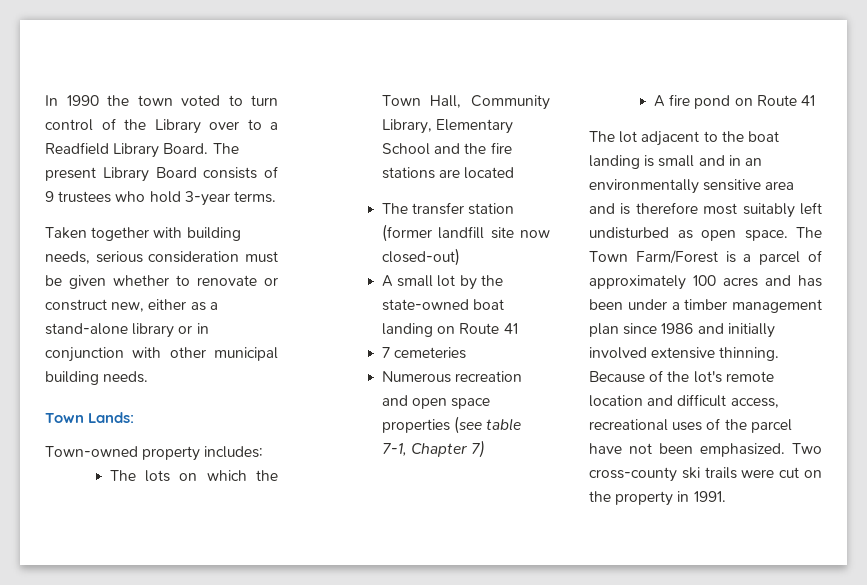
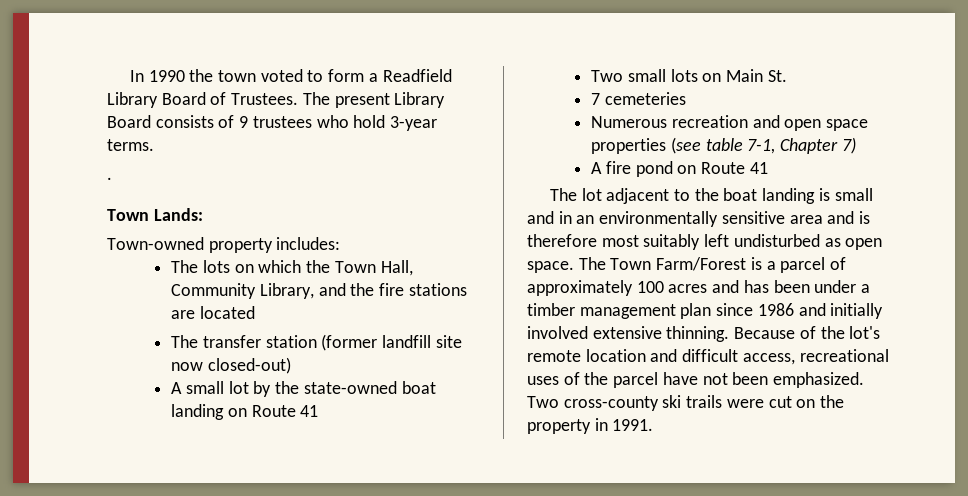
[251,95,278,106] [45,118,278,134] [45,142,209,158] turn control of the Library over to a Readfield Library Board. -> [328,69,452,82] [107,92,299,108] form a Readfield Library Board of Trustees.
[45,227,241,241] [45,251,278,264] [45,275,278,289] [45,299,218,312] [45,323,209,338] [45,347,278,362] [45,371,149,385] Taken together with building needs, serious consideration must be given whether to renovate or construct new, either as a stand-alone library or in conjunction with other municipal building needs. -> [107,177,112,180] .
[436,119,514,134] [381,143,430,155] Elementary School -> (314, 291) none
(518, 328) none -> [591,69,787,82] // Two small lots on Main St.

